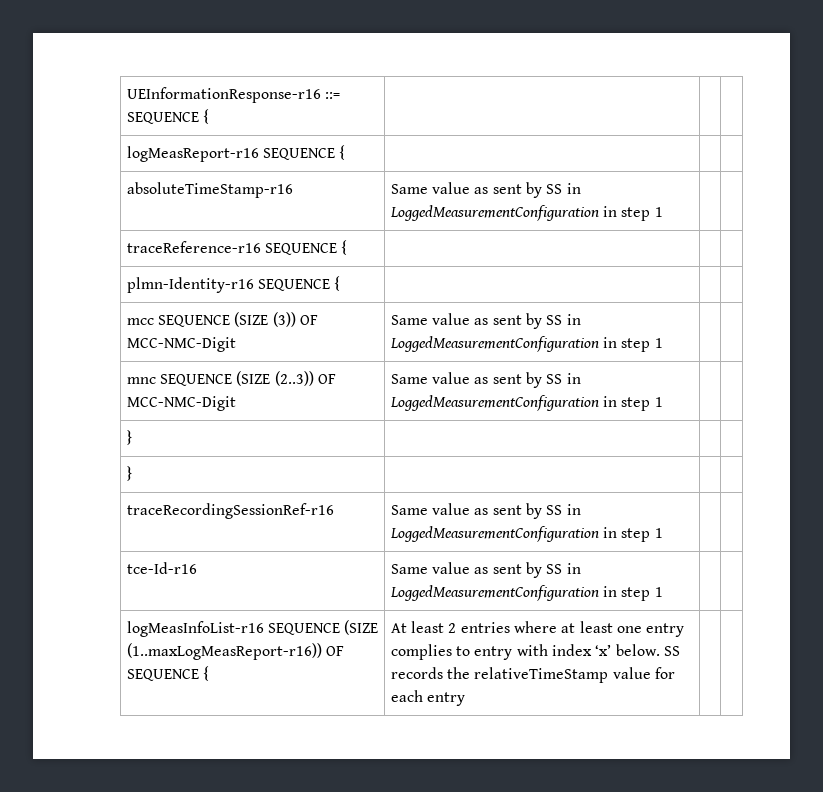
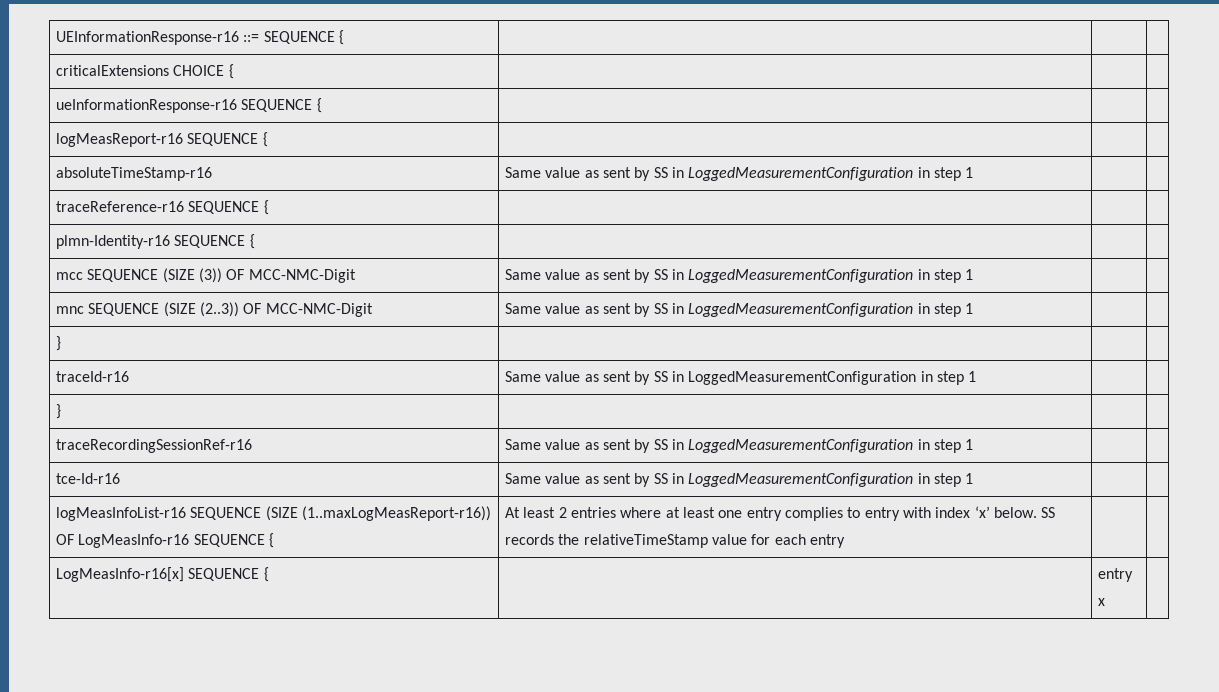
(209, 116) none -> [56,64,234,79] [56,98,322,113] // criticalExtensions CHOICE { | | | // ueInformationResponse-r16 SEQUENCE { | | |
(132, 437) none -> [56,371,130,382] [505,371,977,385] // traceId-r16 | Same value as sent by SS in LoggedMeasurementConfiguration in step 1 | |
(344, 651) none -> [78,534,190,548] LogMeasInfo-r16
(465, 699) none -> [56,567,269,582] [1098,568,1134,582] [1098,598,1106,606] // LogMeasInfo-r16[x] SEQUENCE { | | entry x |

